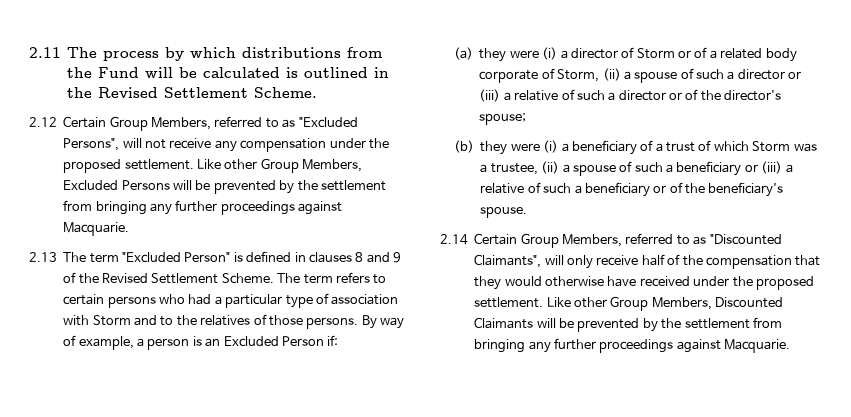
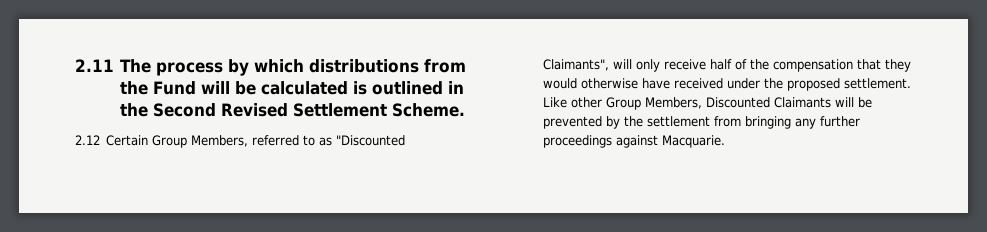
(93, 92) none -> [153,103,217,117] Second
[298,117,358,128] [63,138,389,152] [63,158,363,173] [63,180,386,194] [63,200,343,215] [63,222,130,236] [29,251,401,263] [63,272,387,284] [63,293,399,308] [63,314,404,329] [63,335,339,350] [454,47,797,62] [479,68,802,83] [479,89,782,102] [479,113,527,125] [454,140,817,155] [480,161,793,176] [480,182,784,197] [480,207,528,218] [440,233,707,248] "Excluded Persons", will not receive any compensation under the proposed settlement. Like other Group Members, Excluded Persons will be prevented by the settlement from bringing any further proceedings against Macquarie. // 2.13 The term "Excluded Person" is defined in clauses 8 and 9 of the Revised Settlement Scheme. The term refers to certain persons who had a particular type of association with Storm and to the relatives of those persons. By way of example, a person is an Excluded Person if: // (a) they were (i) a director of Storm or of a related body corporate of Storm, (ii) a spouse of such a director or (iii) a relative of such a director or of the director's spouse; // (b) they were (i) a beneficiary of a trust of which Storm was a trustee, (ii) a spouse of such a beneficiary or (iii) a relative of such a beneficiary or of the beneficiary's spouse. // 2.14 Certain Group Members, referred to as -> (333, 141) none

